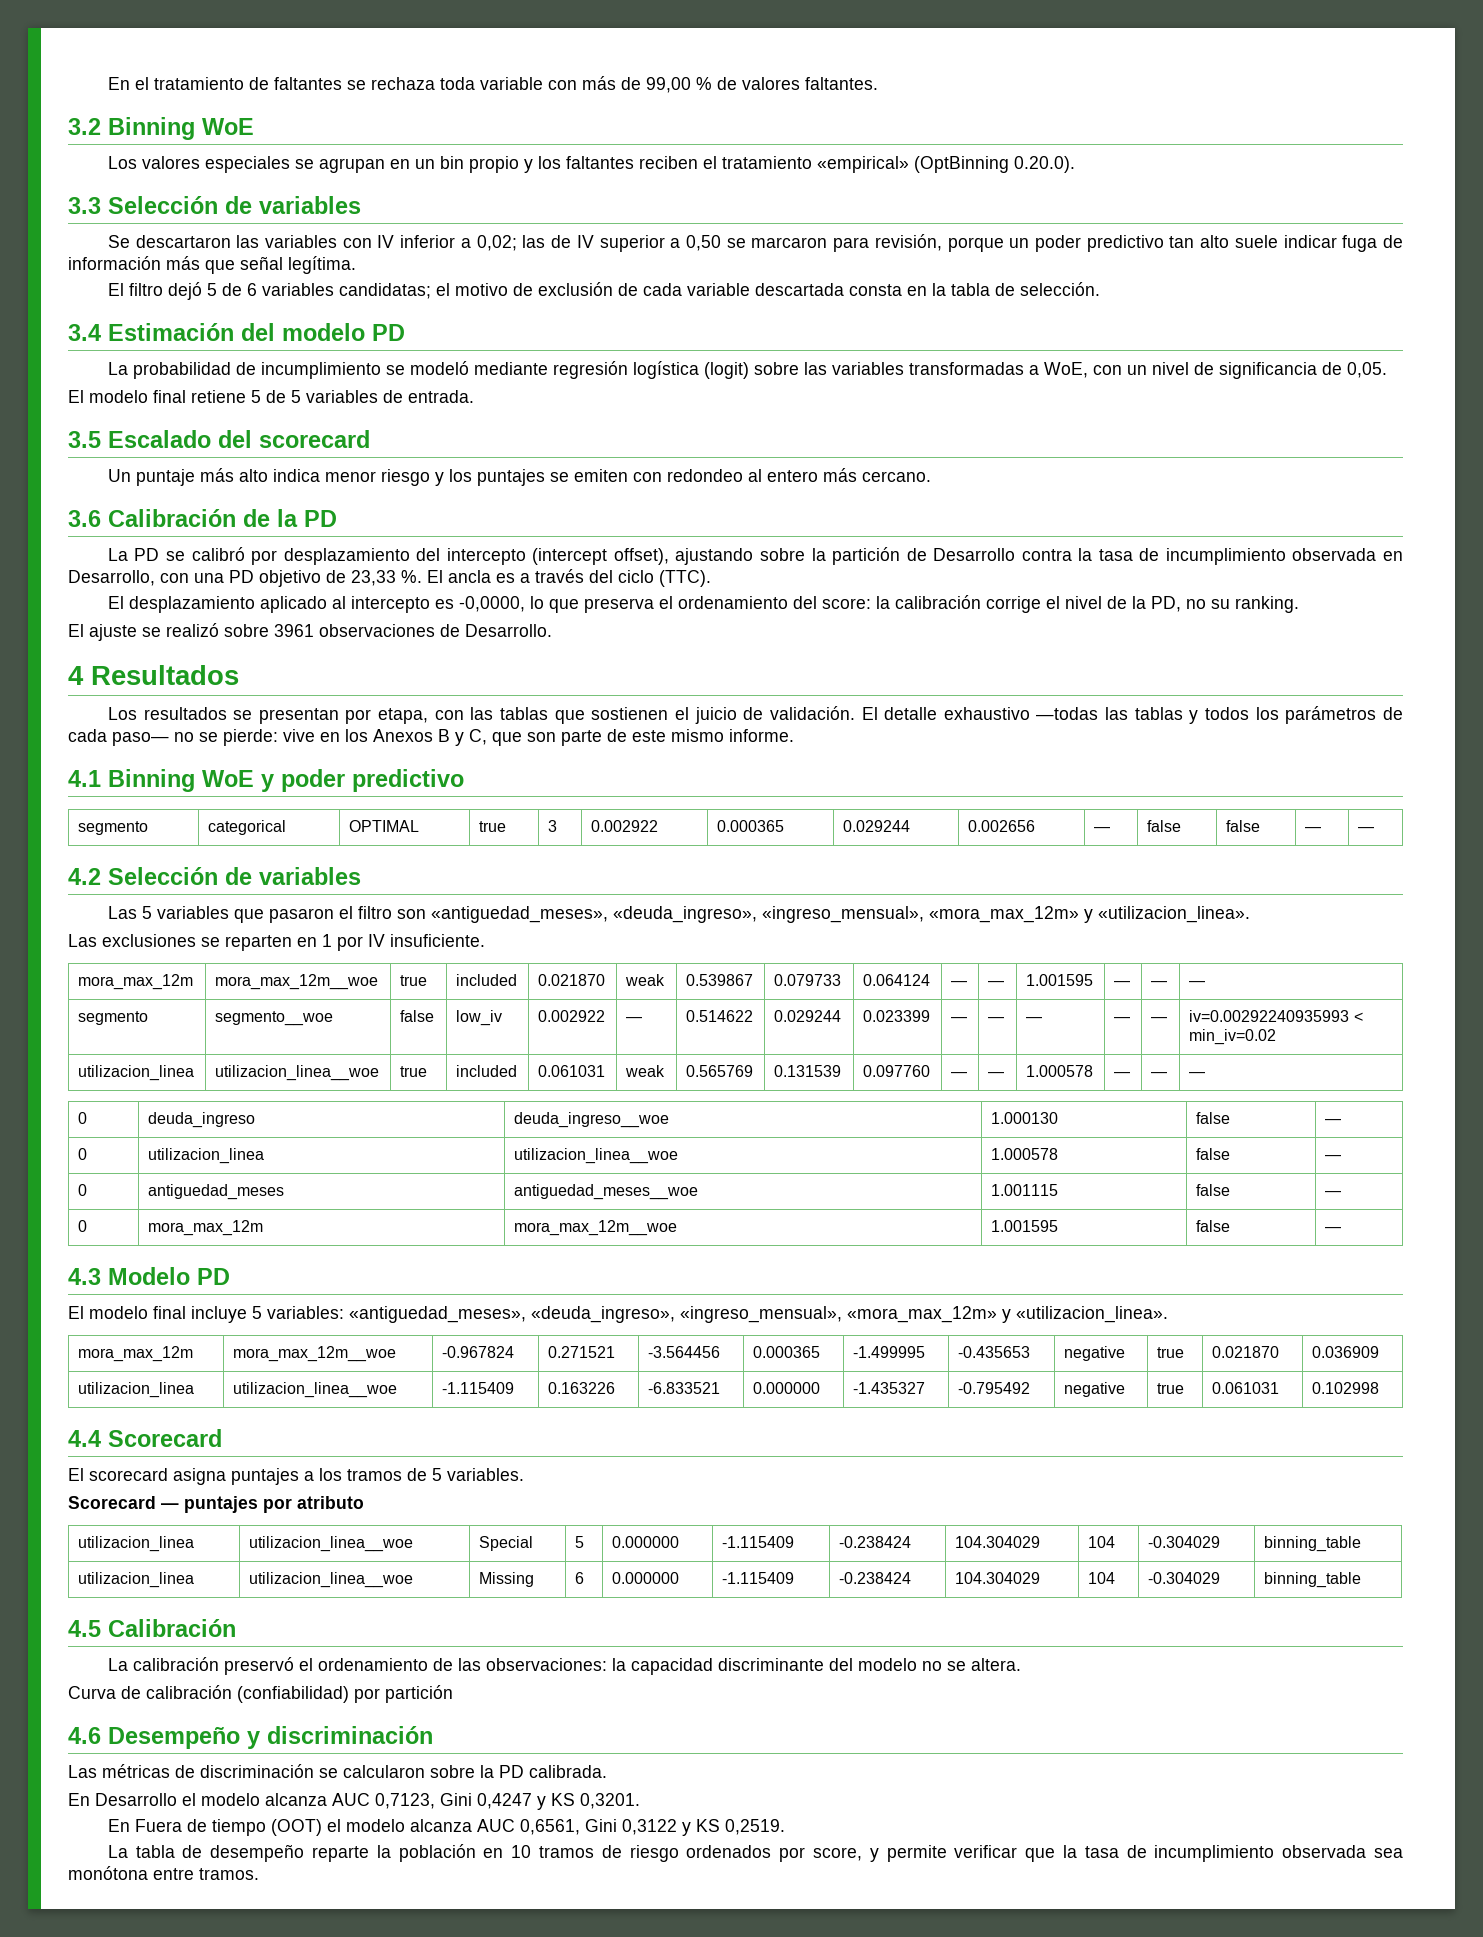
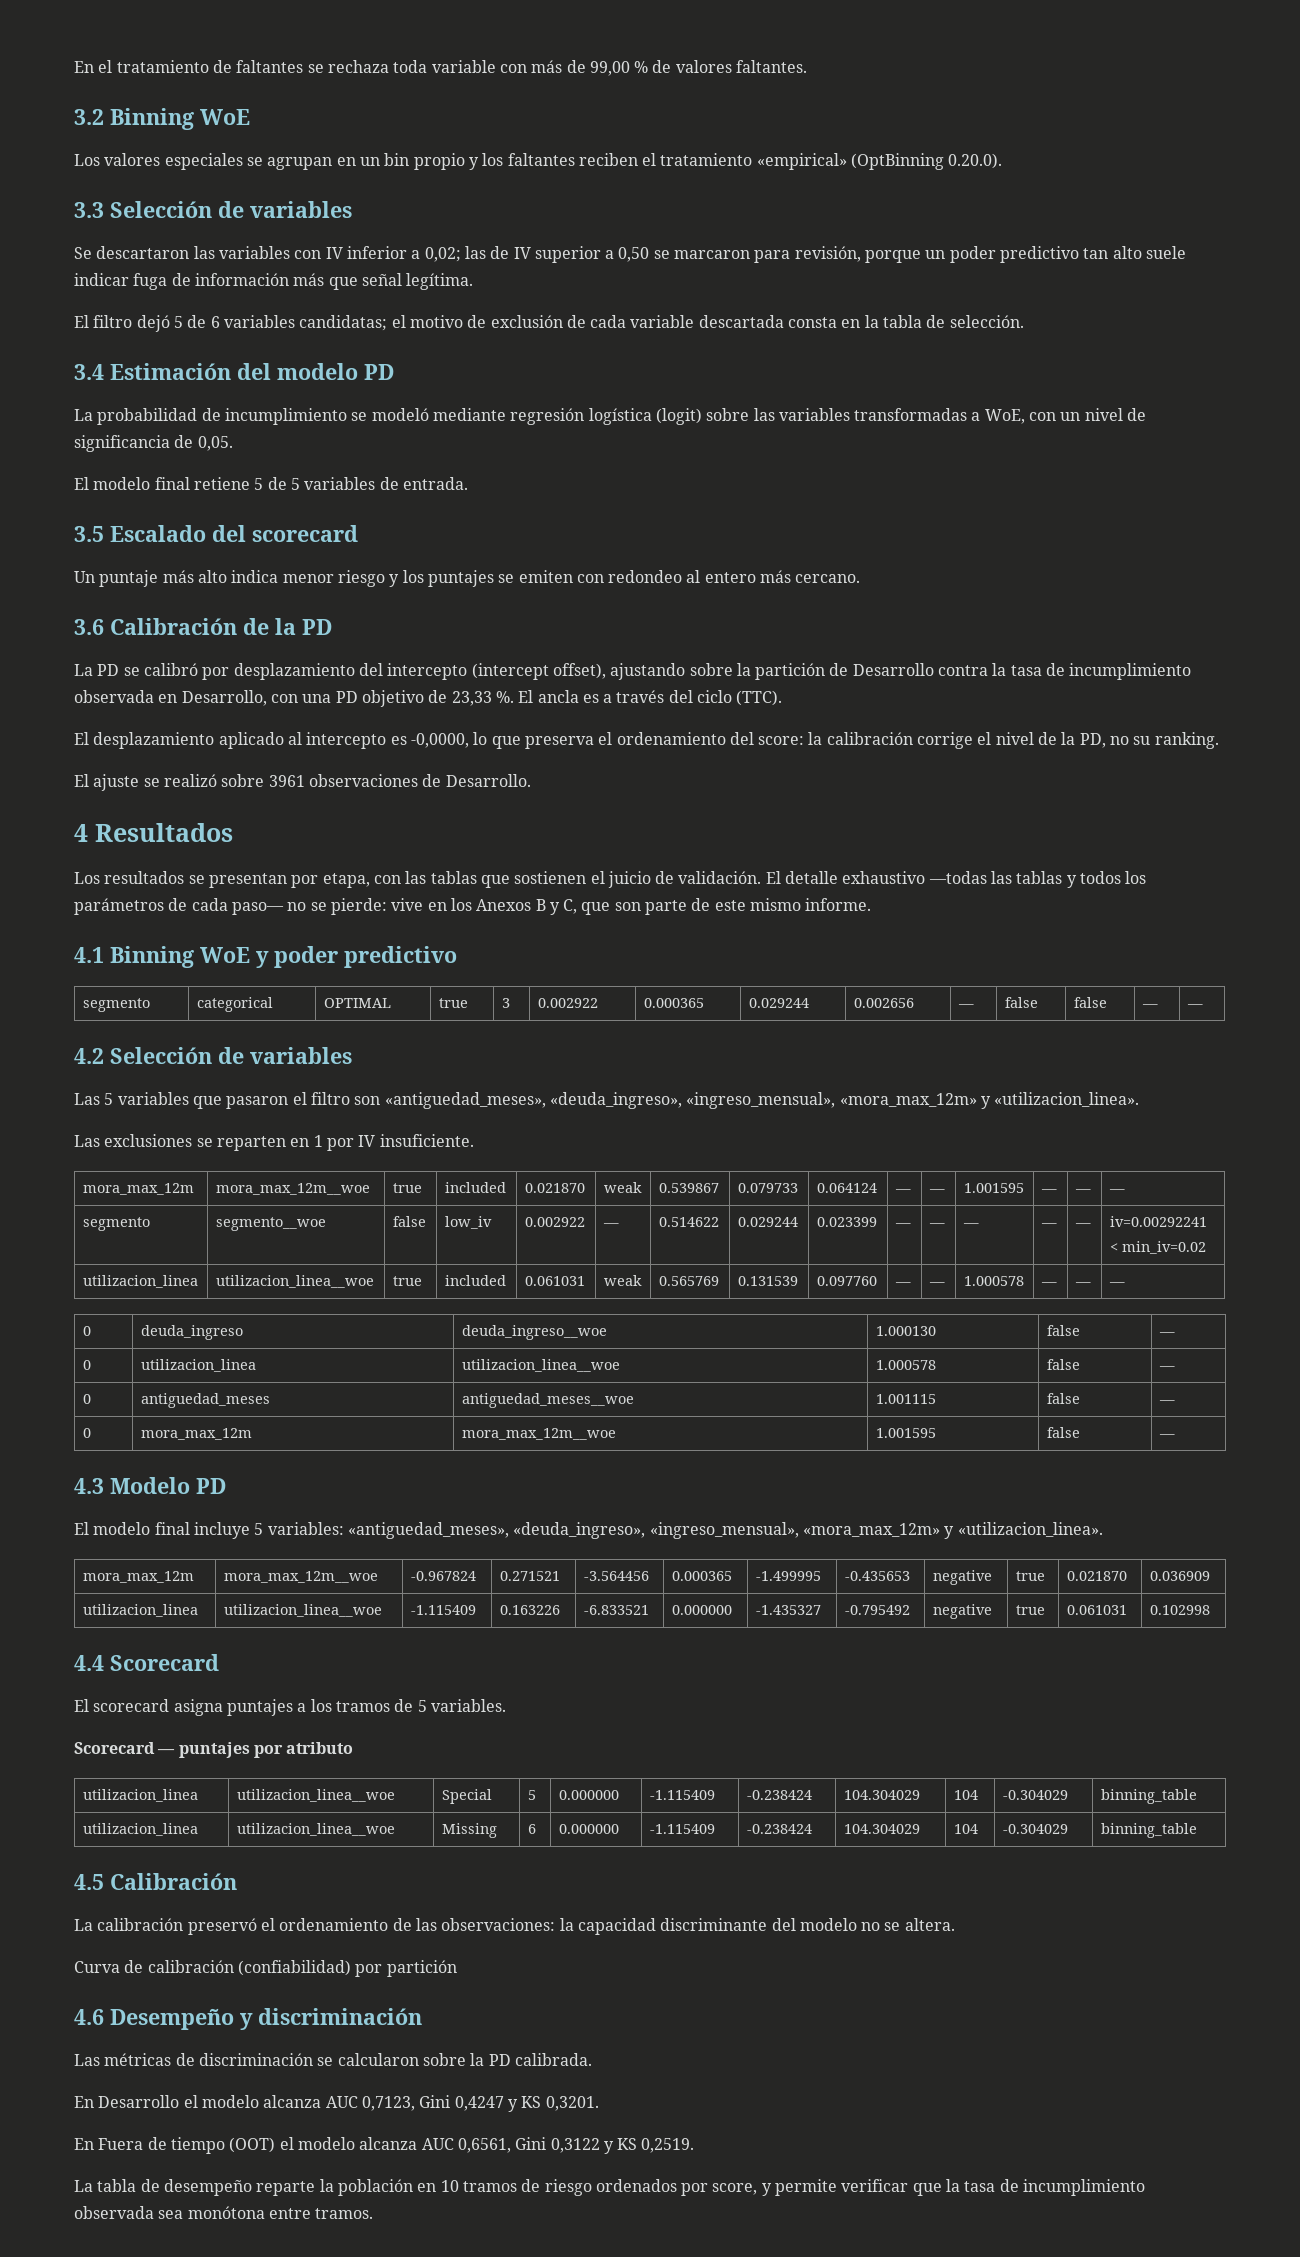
[1189,1010,1350,1022] iv=0.00292240935993 -> [1109,1216,1207,1227] iv=0.00292241

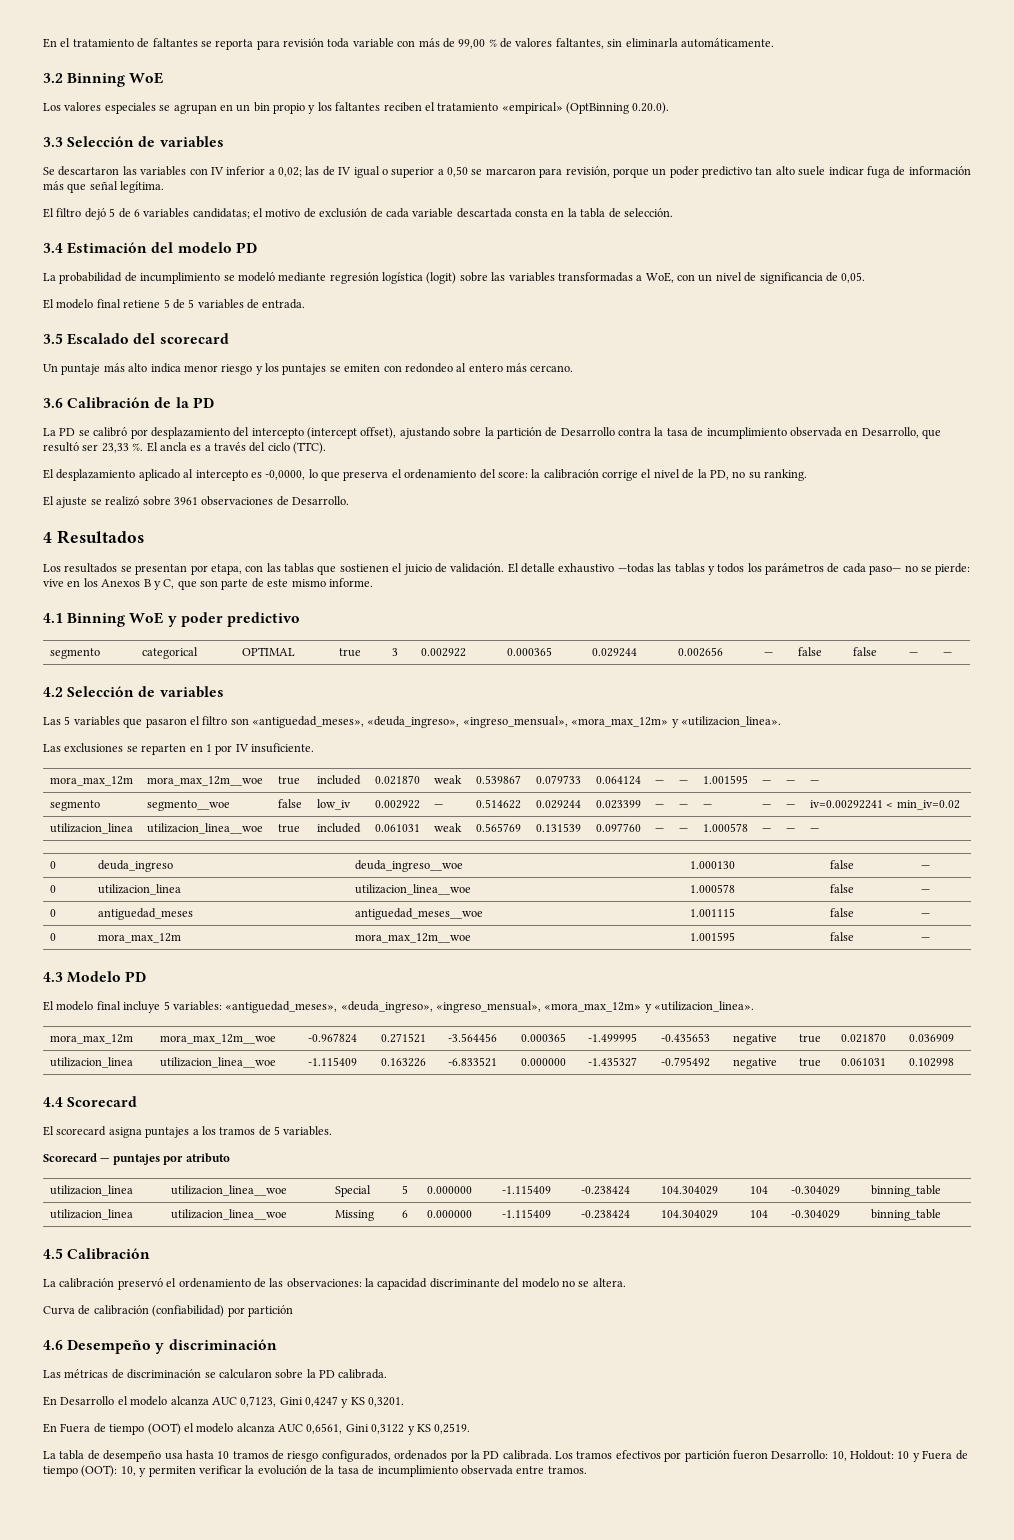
[327,60,389,73] rechaza -> [215,38,324,50] reporta para revisión
[736,60,808,73] faltantes. -> [555,38,774,49] faltantes, sin eliminarla automáticamente.
(531, 253) none -> [353,166,388,178] igual o
[270,690,448,707] con una PD objetivo de -> [922,429,941,439] [43,442,99,452] que resultó ser
[256,2179,437,2196] reparte la población en -> [164,1450,214,1460] usa hasta
(592, 2187) none -> [321,1450,391,1462] configurados,
[712,2179,1146,2196] [74,2206,265,2219] score, y permite verificar que la tasa de incumplimiento observada sea monótona -> [470,1450,968,1462] [43,1465,513,1477] la PD calibrada. Los tramos efectivos por partición fueron Desarrollo: 10, Holdout: 10 y Fuera de tiempo (OOT): 10, y permiten verificar la evolución de la tasa de incumplimiento observada

